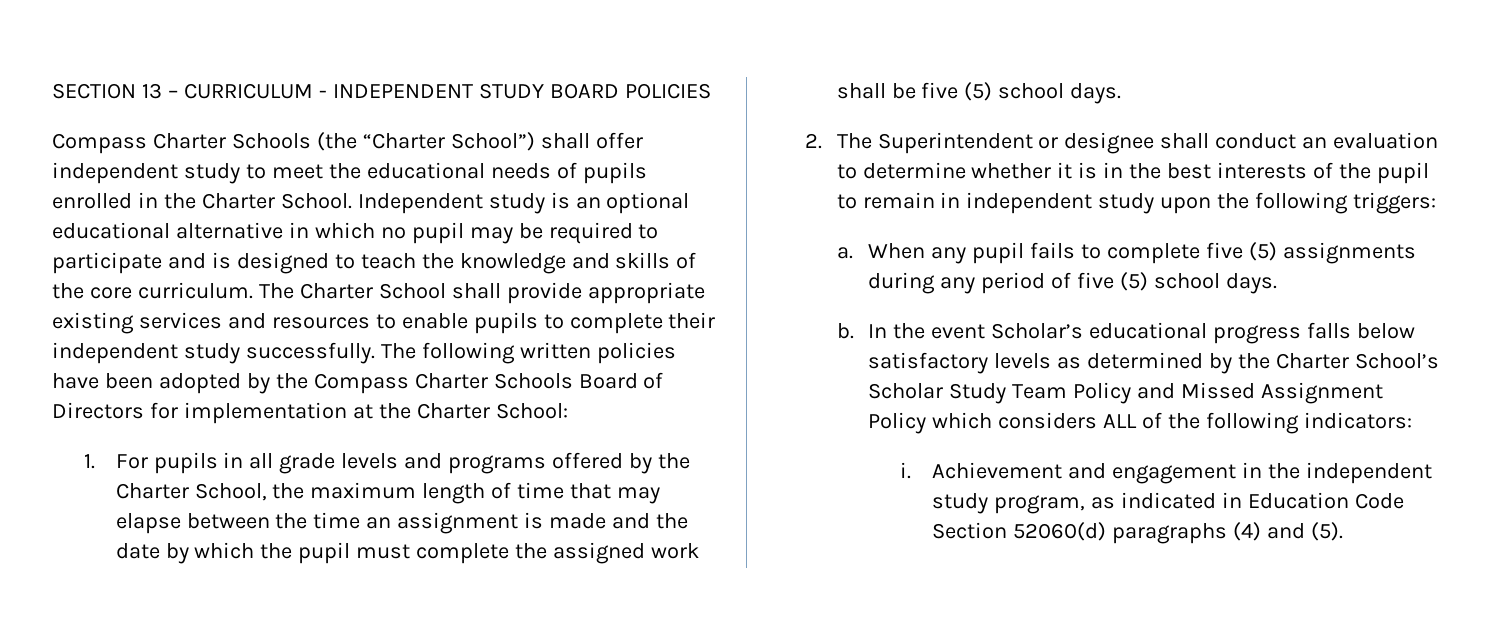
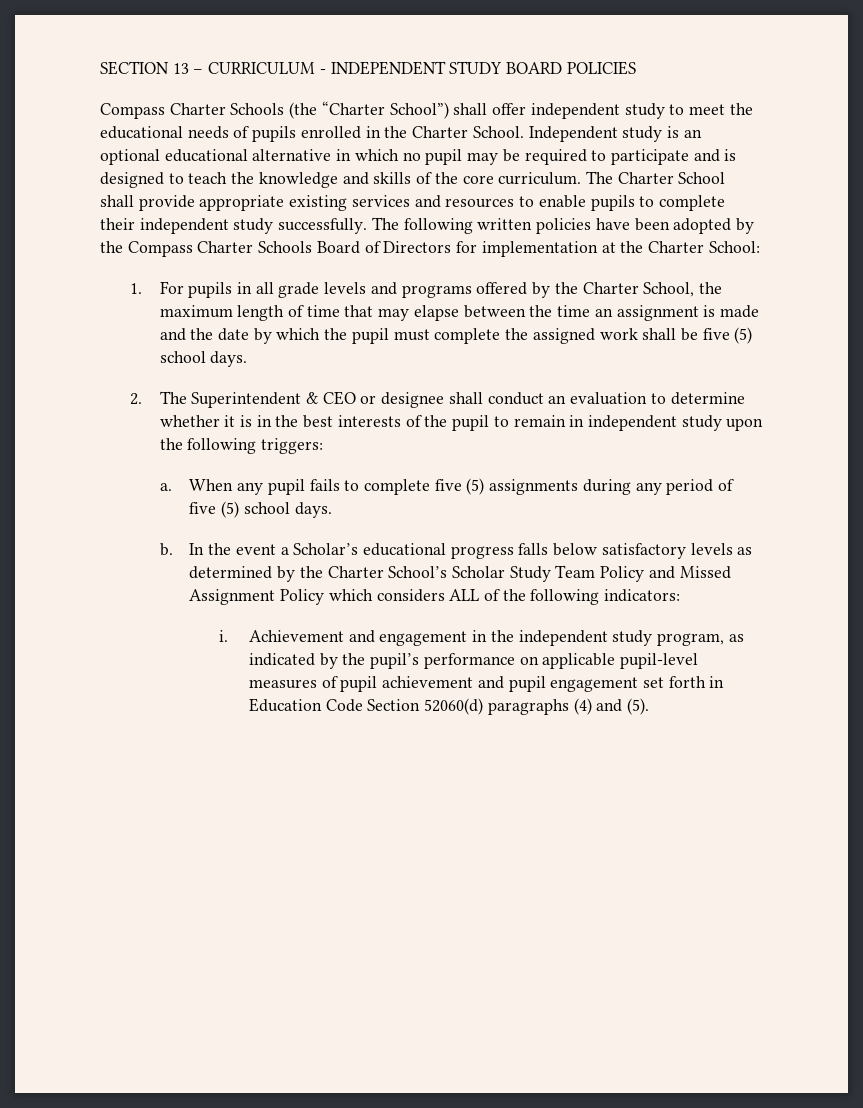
(1033, 143) none -> [305,391,356,405] & CEO
(986, 331) none -> [280,547,289,555] a
(1216, 500) none -> [319,653,698,669] [248,676,706,692] by the pupil’s performance on applicable pupil-level measures of pupil achievement and pupil engagement set forth

